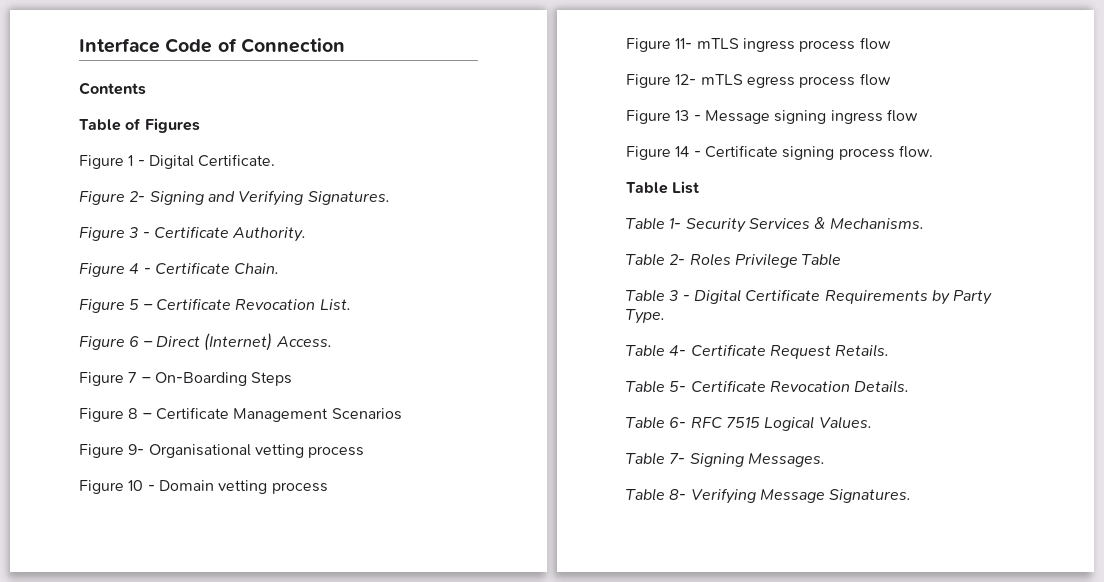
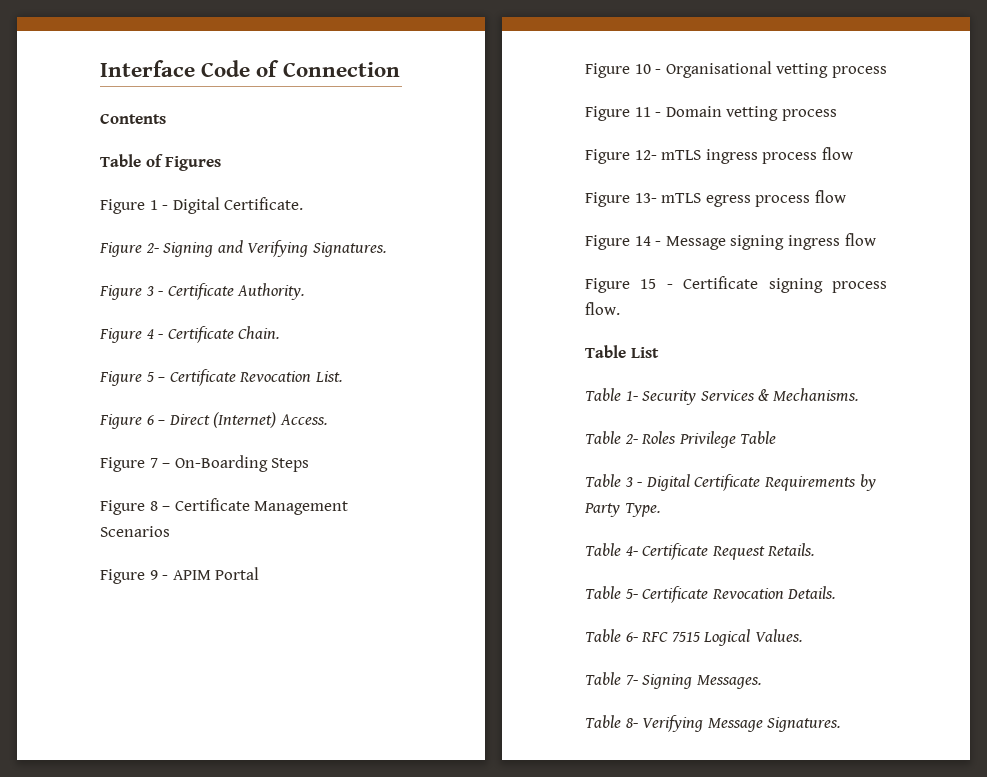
[128,444,145,455] 9- -> [149,567,260,580] [585,63,662,78] 9 - APIM Portal // Figure 10 -
[128,480,144,491] 10 -> [634,107,651,117] 11
[675,38,693,49] 11- -> [634,150,657,160] 12-
[675,74,697,85] 12- -> [634,193,657,203] 13-
[675,110,690,121] 13 -> [634,236,651,246] 14
[675,146,690,157] 14 -> [640,279,657,289] 15

